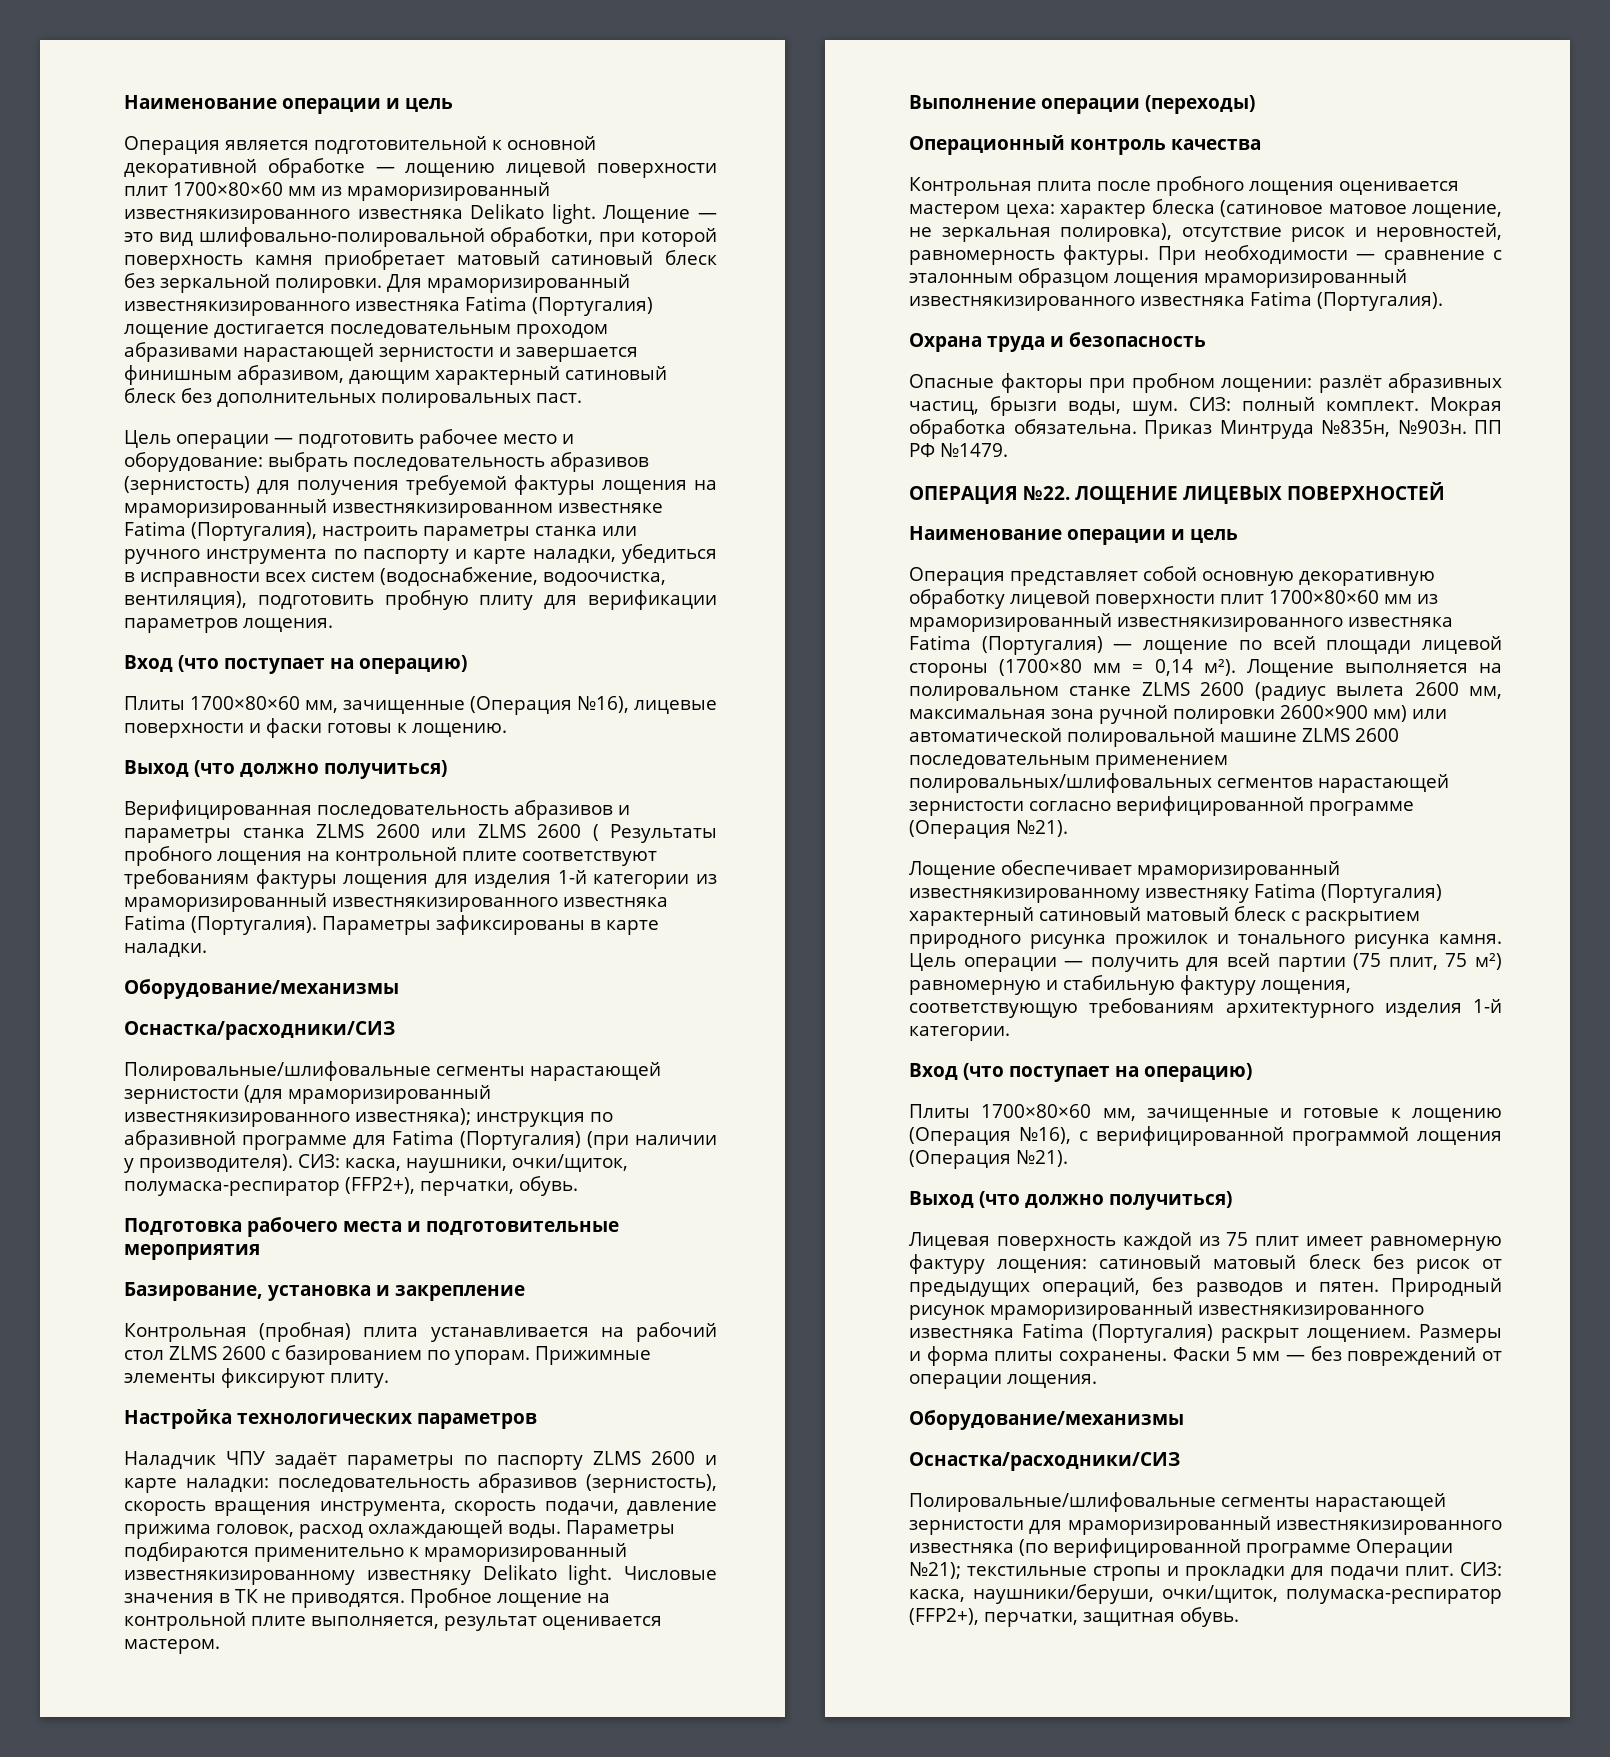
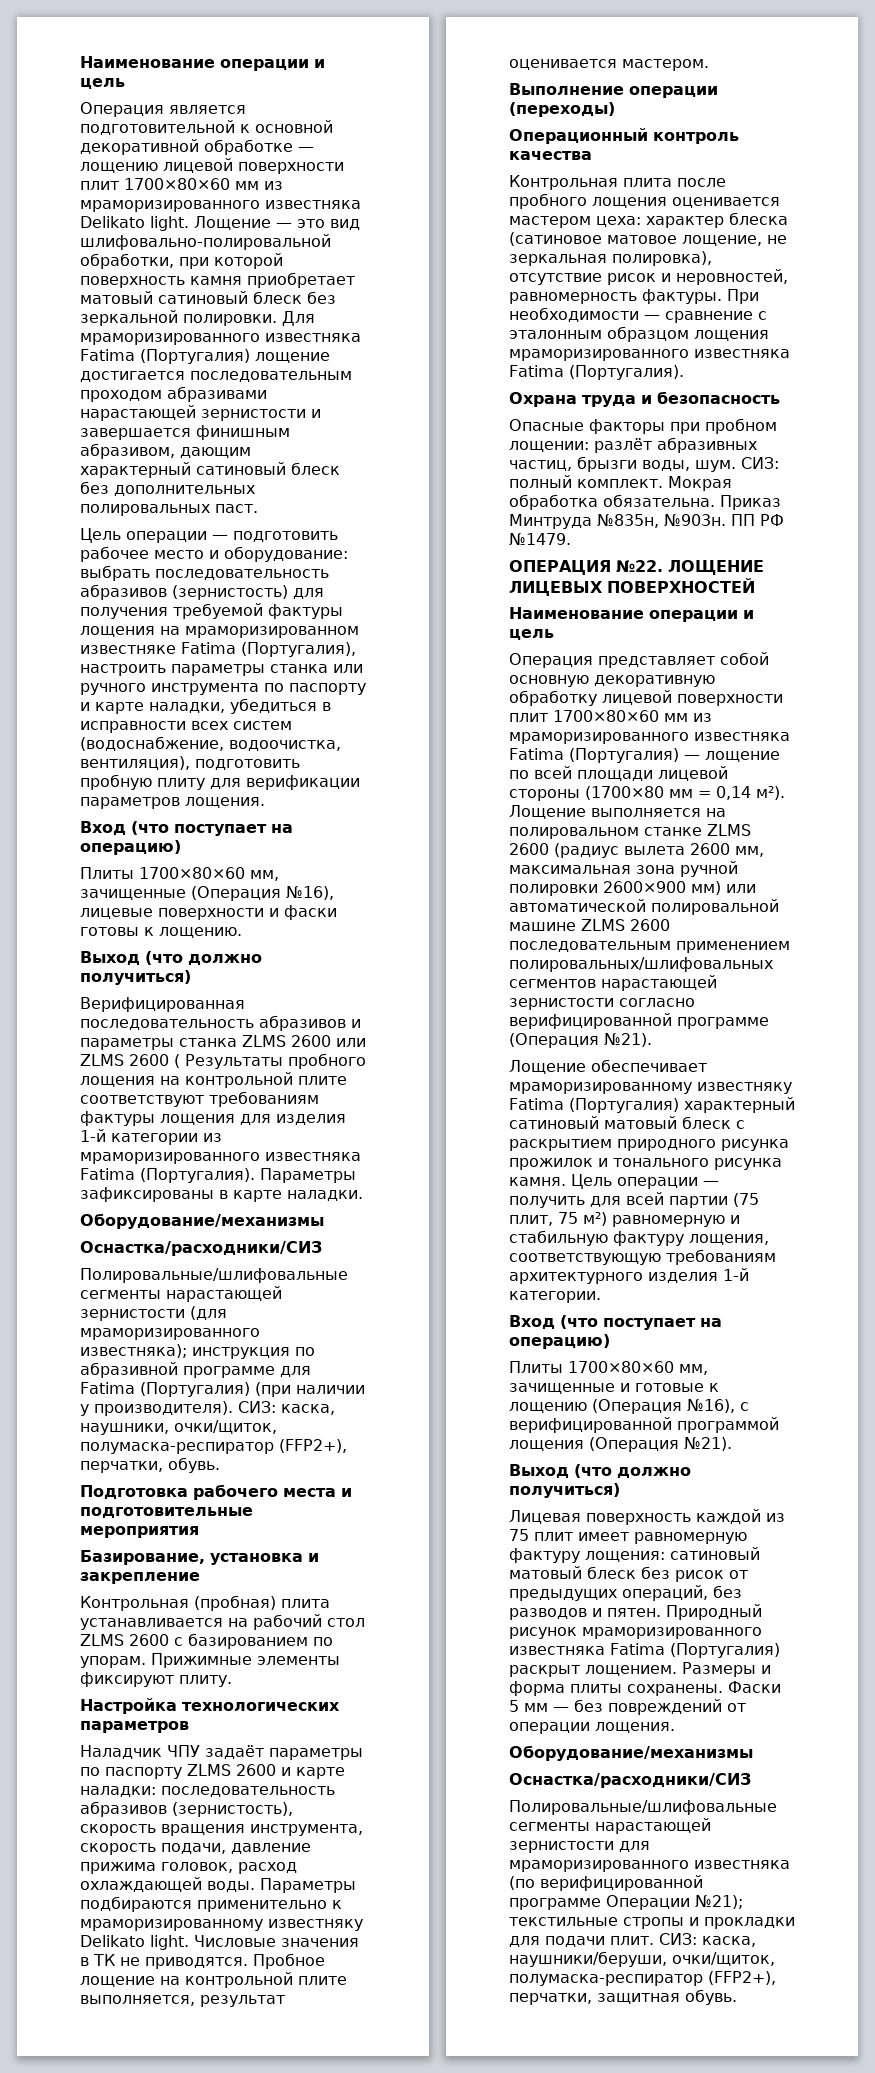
[347,182,550,201] [124,209,350,224] мраморизированный известнякизированного -> [80,200,260,212] мраморизированного
[427,274,630,293] [124,301,350,316] мраморизированный известнякизированного -> [80,333,260,345] мраморизированного
[124,499,553,518] мраморизированный известнякизированном -> [185,626,359,638] мраморизированном
[124,893,558,912] мраморизированный известнякизированного -> [80,1152,260,1164] мраморизированного
[288,1085,491,1104] [124,1112,350,1127] мраморизированный известнякизированного -> [80,1328,260,1340] мраморизированного
[424,1543,627,1562] [124,1570,355,1585] мраморизированный известнякизированному -> [80,1919,263,1931] мраморизированному
[1204,269,1407,288] [909,296,1135,311] мраморизированный известнякизированного -> [509,349,689,361] мраморизированного
[909,613,1343,632] мраморизированный известнякизированного -> [509,732,689,744] мраморизированного
[1137,861,1340,880] [909,888,1140,903] мраморизированный известнякизированному -> [509,1082,692,1094] мраморизированному
[990,1301,1424,1320] мраморизированный известнякизированного -> [582,1627,762,1639] мраморизированного
[1067,1516,1502,1535] мраморизированный известнякизированного -> [509,1860,689,1872] мраморизированного

